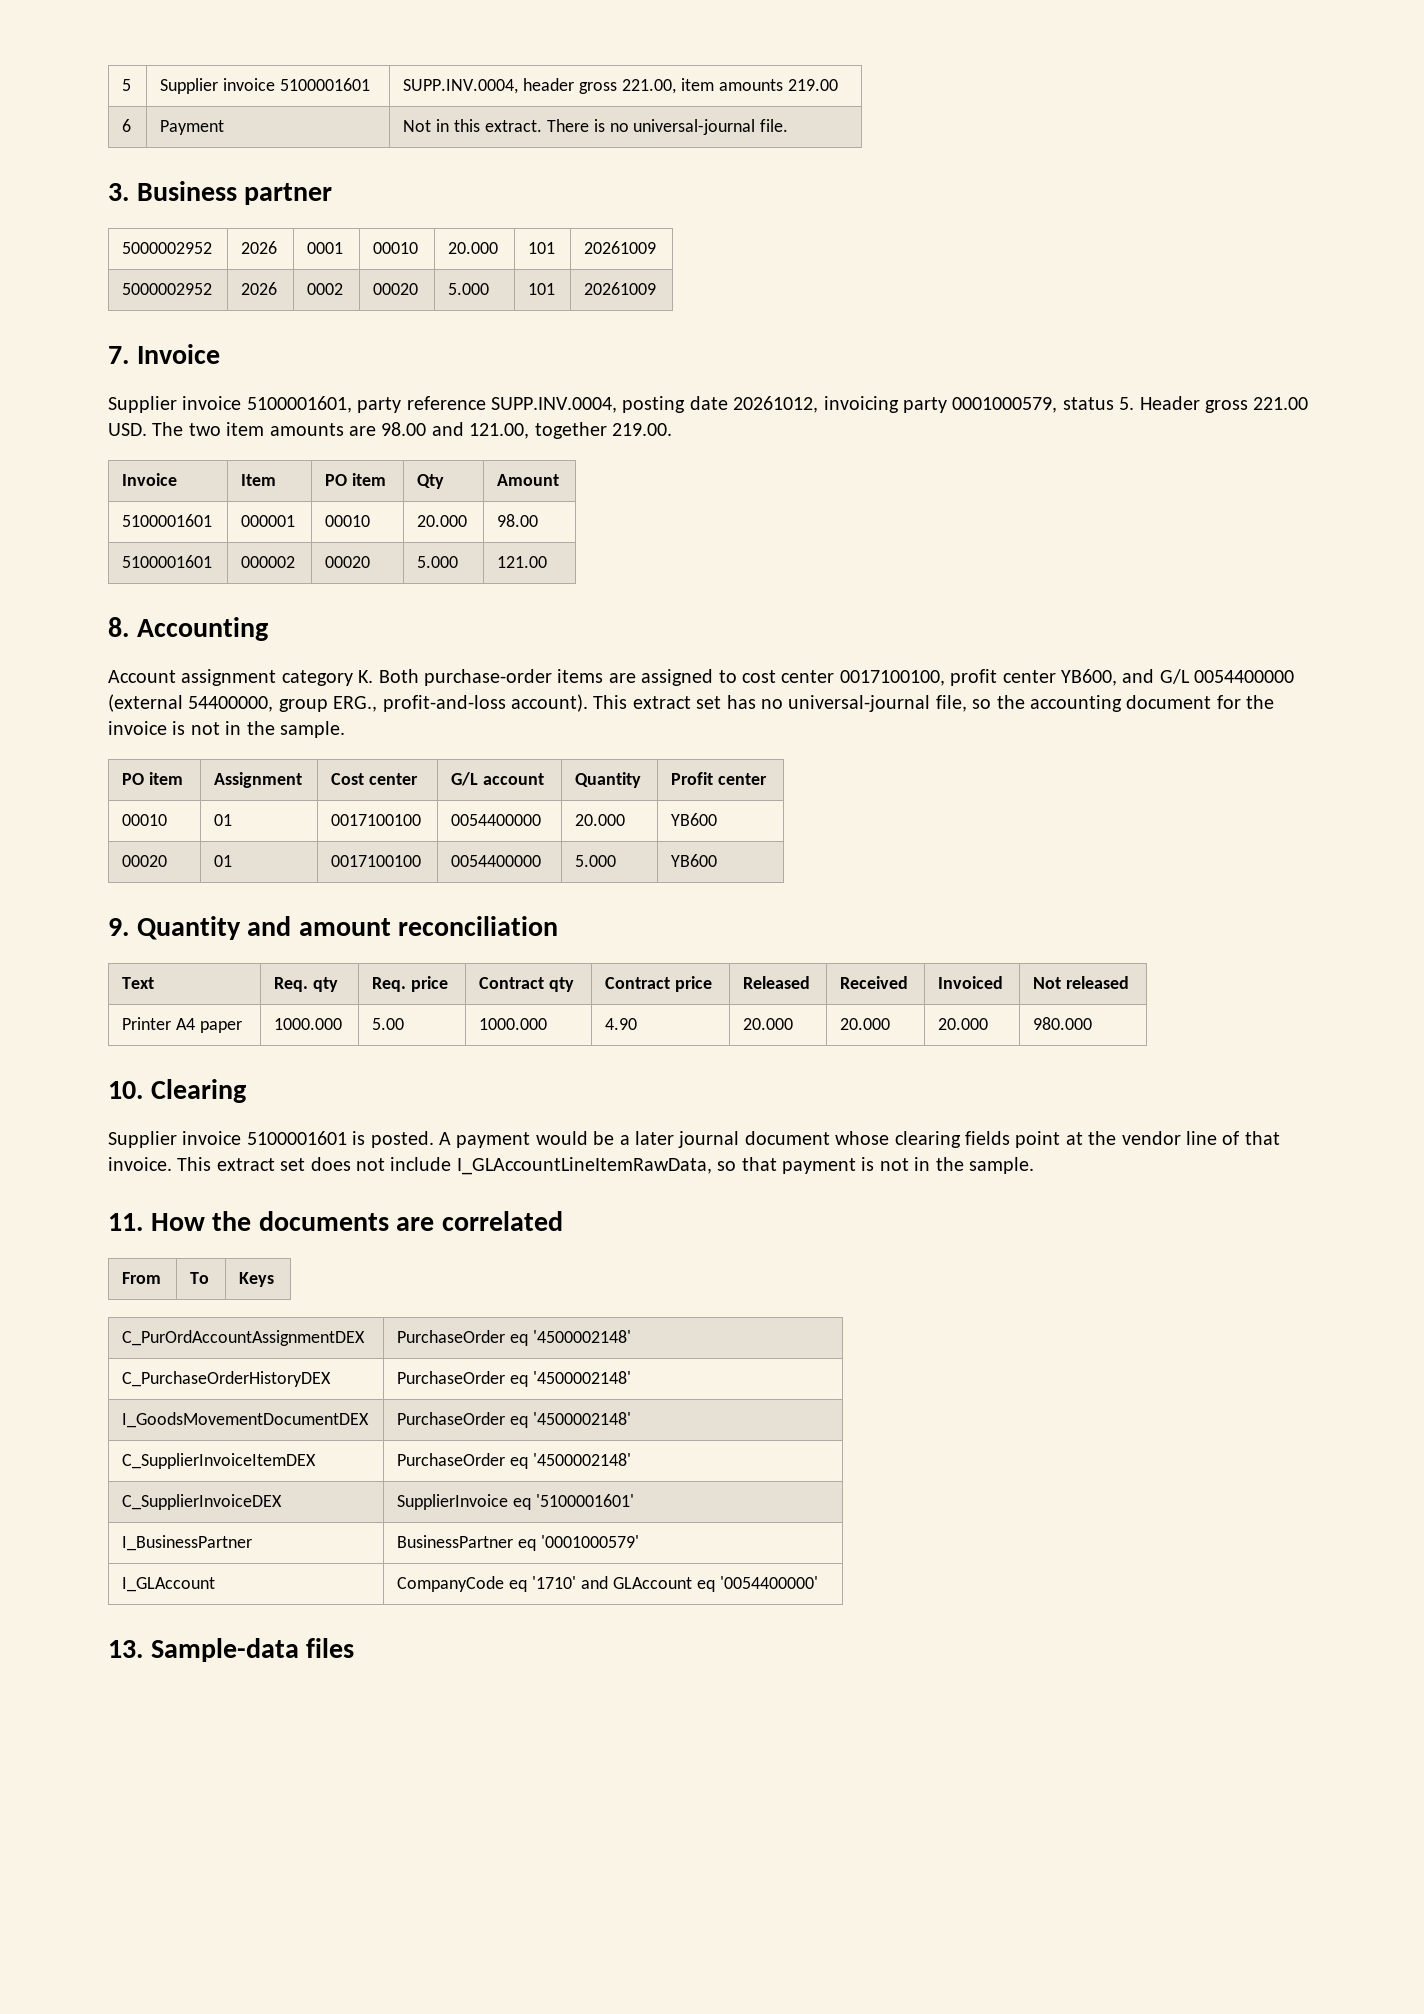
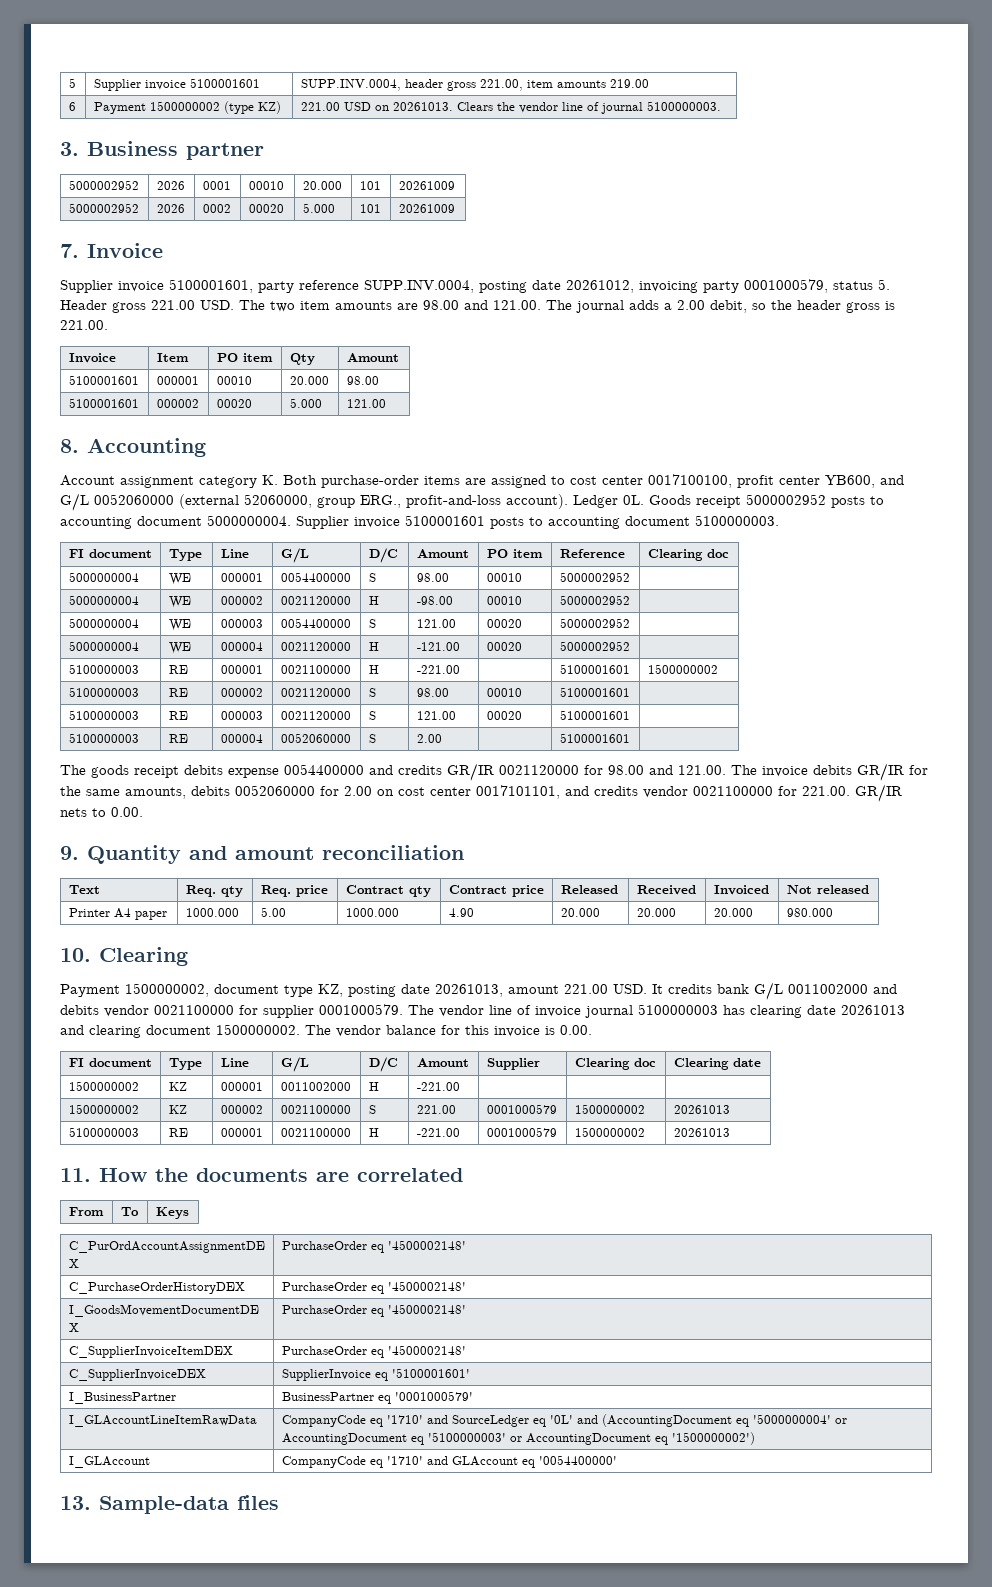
[403,119,789,135] | Not in this extract. There is no universal-journal file. -> [149,101,281,114] [300,101,721,114] 1500000002 (type KZ) | 221.00 USD on 20261013. Clears the vendor line of journal 5100000003.
[469,422,672,439] 121.00, together 219.00. -> [493,300,895,313] [60,320,108,330] 121.00. The journal adds a 2.00 debit, so the header gross is 221.00.
[1194,670,1295,683] [108,694,274,712] 0054400000 (external 54400000, -> [94,494,312,509] 0052060000 (external 52060000,
[593,695,1275,712] [108,721,345,738] [122,772,184,785] [214,772,303,788] [331,773,419,785] [451,772,545,786] [575,772,642,788] [671,772,768,785] [122,814,168,826] [214,814,233,826] [331,814,422,826] [451,814,542,826] [575,814,626,826] [671,813,718,826] [122,855,168,867] [214,855,233,867] [331,855,422,867] [451,855,542,867] [575,855,617,867] [671,854,718,867] This extract set has no universal-journal file, so the accounting document for the invoice is not in the sample. // PO item | Assignment | Cost center | G/L account | Quantity | Profit center // 00010 | 01 | 0017100100 | 0054400000 | 20.000 | YB600 // 00020 | 01 | 0017100100 | 0054400000 | 5.000 | YB600 -> [573,494,884,508] [60,515,779,529] [68,549,152,558] [168,549,202,561] [220,549,249,558] [280,548,309,563] [368,548,398,563] [416,549,469,558] [486,549,543,558] [559,549,625,558] [647,549,729,561] [68,572,139,582] [168,573,191,585] [220,573,263,582] [280,572,351,582] [368,573,376,582] [416,573,449,582] [486,573,522,582] [559,572,630,582] [68,595,139,605] [168,596,191,608] [220,596,263,605] [280,596,351,605] [368,596,379,605] [416,596,453,605] [486,596,522,605] [559,595,630,605] [68,618,139,628] [168,619,191,631] [220,619,263,628] [280,618,351,628] [368,619,376,628] [416,619,456,628] [486,619,522,628] [559,618,630,628] [68,641,139,651] [168,642,191,654] [220,642,263,651] [280,642,351,651] [368,642,379,651] [416,642,460,651] [486,642,522,651] [559,641,630,651] [68,664,139,674] [168,665,188,674] [220,665,263,674] [280,665,351,674] [368,665,379,674] [416,665,460,674] [559,664,630,674] [647,664,718,674] [68,687,139,697] [168,688,188,697] [220,688,263,697] [280,688,351,697] [368,688,376,697] [416,688,449,697] [486,688,522,697] [559,687,630,697] [68,710,139,720] [168,711,188,720] [220,711,263,720] [280,711,351,720] [368,711,376,720] [416,711,456,720] [486,711,522,720] [559,710,630,720] [68,733,139,743] [168,734,188,743] [220,734,263,743] [280,733,351,743] [368,734,376,743] [416,734,442,743] [559,733,630,743] [60,763,928,781] [60,784,902,802] [60,807,143,817] Ledger 0L. Goods receipt 5000002952 posts to accounting document 5000000004. Supplier invoice 5100001601 posts to accounting document 5100000003. // FI document | Type | Line | G/L | D/C | Amount | PO item | Reference | Clearing doc // 5000000004 | WE | 000001 | 0054400000 | S | 98.00 | 00010 | 5000002952 | // 5000000004 | WE | 000002 | 0021120000 | H | -98.00 | 00010 | 5000002952 | // 5000000004 | WE | 000003 | 0054400000 | S | 121.00 | 00020 | 5000002952 | // 5000000004 | WE | 000004 | 0021120000 | H | -121.00 | 00020 | 5000002952 | // 5100000003 | RE | 000001 | 0021100000 | H | -221.00 | | 5100001601 | 1500000002 // 5100000003 | RE | 000002 | 0021120000 | S | 98.00 | 00010 | 5100001601 | // 5100000003 | RE | 000003 | 0021120000 | S | 121.00 | 00020 | 5100001601 | // 5100000003 | RE | 000004 | 0052060000 | S | 2.00 | | 5100001601 | // The goods receipt debits expense 0054400000 and credits GR/IR 0021120000 for 98.00 and 121.00. The invoice debits GR/IR for the same amounts, debits 0052060000 for 2.00 on cost center 0017101101, and credits vendor 0021100000 for 221.00. GR/IR nets to 0.00.
[108,1131,1280,1148] [108,1157,1034,1175] Supplier invoice 5100001601 is posted. A payment would be a later journal document whose clearing fields point at the vendor line of that invoice. This extract set does not include I_GLAccountLineItemRawData, so that payment is not in the sample. -> [60,982,897,1000] [60,1004,905,1018] [60,1024,592,1038] [68,1058,152,1067] [168,1058,202,1070] [220,1058,249,1067] [280,1057,309,1072] [368,1057,398,1072] [416,1058,469,1067] [486,1058,540,1070] [574,1058,656,1070] [673,1058,761,1070] [68,1081,139,1091] [168,1082,187,1091] [220,1082,263,1091] [280,1082,351,1091] [368,1082,379,1091] [416,1082,460,1091] [68,1104,139,1114] [168,1105,187,1114] [220,1105,263,1114] [280,1105,351,1114] [368,1105,376,1114] [416,1105,456,1114] [486,1104,557,1114] [574,1104,645,1114] [673,1105,730,1114] [68,1127,139,1137] [168,1128,188,1137] [220,1128,263,1137] [280,1128,351,1137] [368,1128,379,1137] [416,1128,460,1137] [486,1127,557,1137] [574,1127,645,1137] [673,1128,730,1137] Payment 1500000002, document type KZ, posting date 20261013, amount 221.00 USD. It credits bank G/L 0011002000 and debits vendor 0021100000 for supplier 0001000579. The vendor line of invoice journal 5100000003 has clearing date 20261013 and clearing document 1500000002. The vendor balance for this invoice is 0.00. // FI document | Type | Line | G/L | D/C | Amount | Supplier | Clearing doc | Clearing date // 1500000002 | KZ | 000001 | 0011002000 | H | -221.00 | | | // 1500000002 | KZ | 000002 | 0021100000 | S | 221.00 | 0001000579 | 1500000002 | 20261013 // 5100000003 | RE | 000001 | 0021100000 | H | -221.00 | 0001000579 | 1500000002 | 20261013
(640, 1541) none -> [68,1415,257,1427] [281,1414,847,1427] [281,1432,755,1445] // I_GLAccountLineItemRawData | CompanyCode eq '1710' and SourceLedger eq '0L' and (AccountingDocument eq '5000000004' or AccountingDocument eq '5100000003' or AccountingDocument eq '1500000002')

